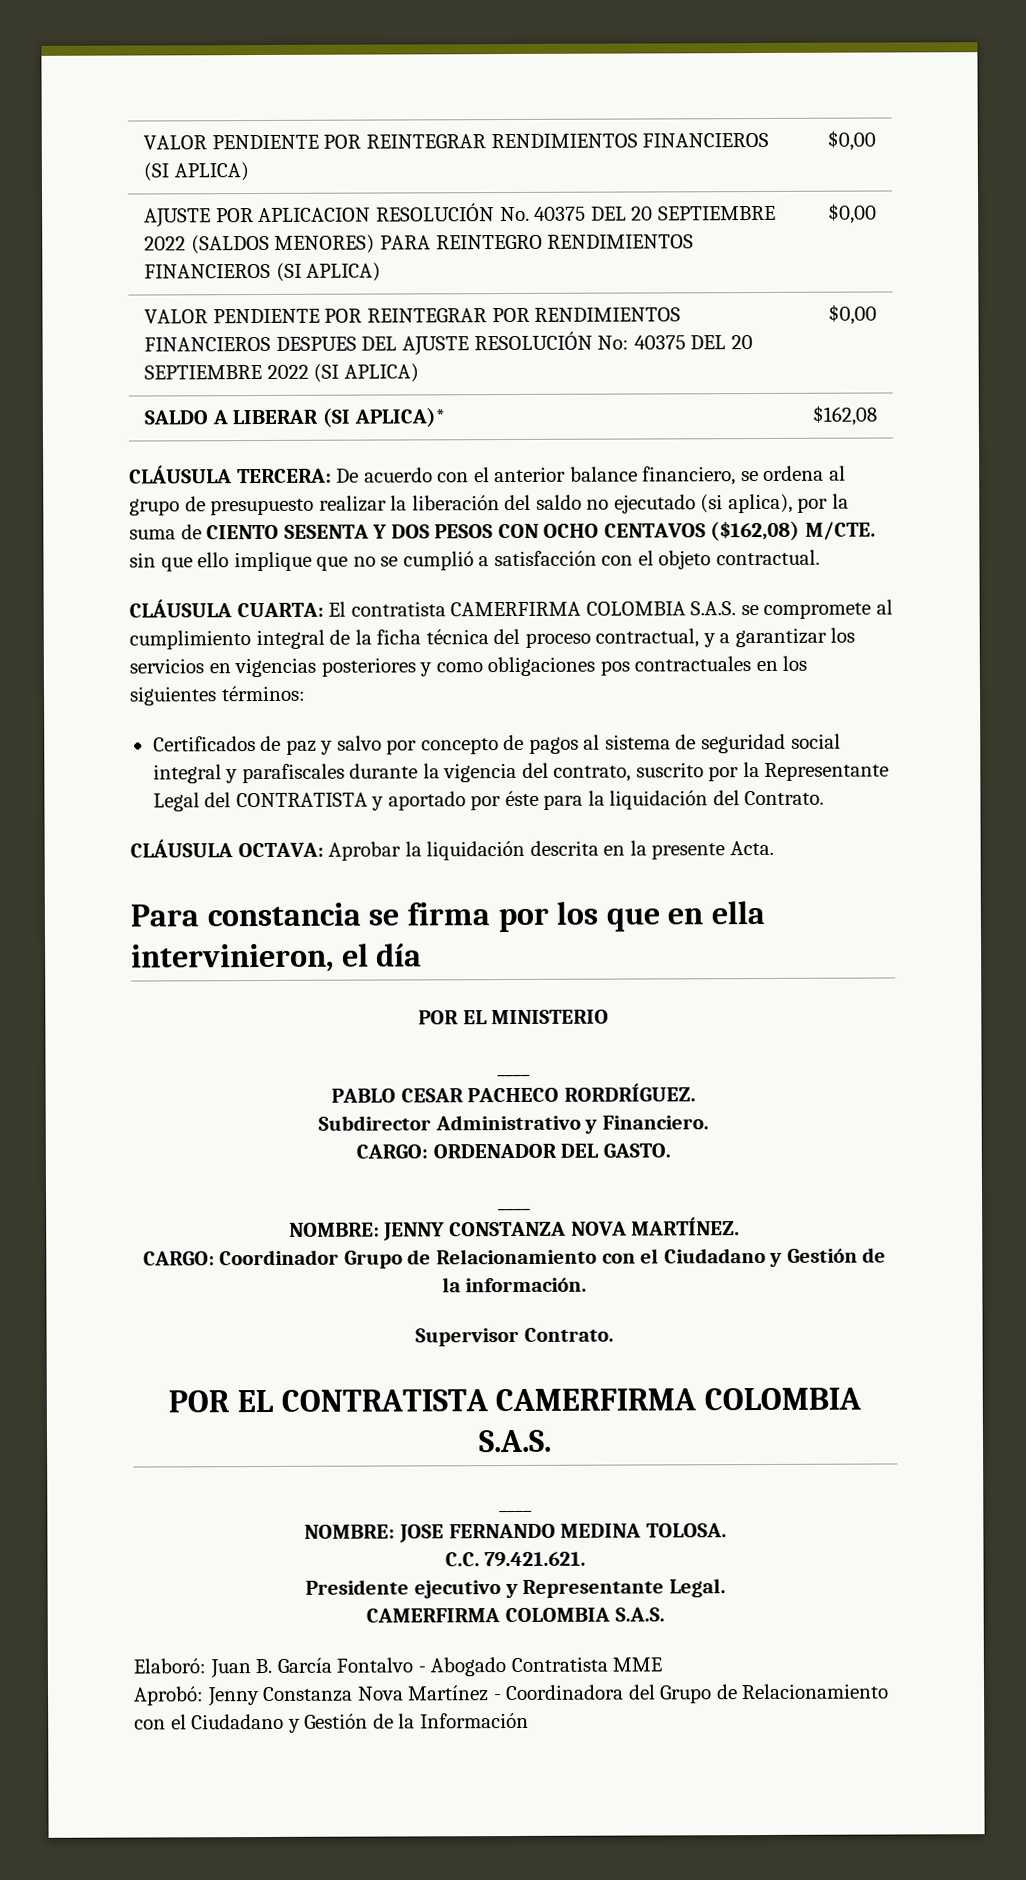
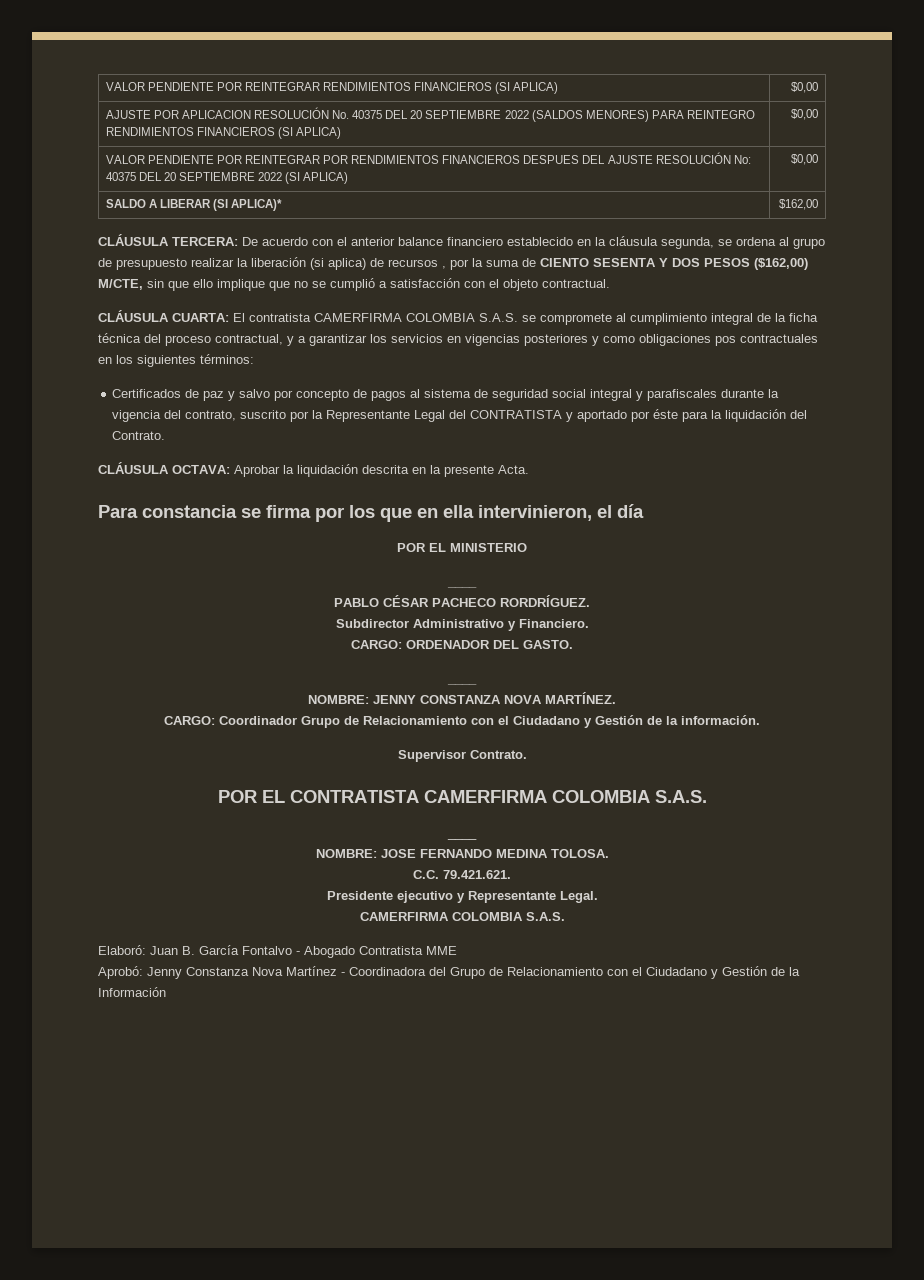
[811,405,877,426] $162,08 -> [779,199,819,210] $162,00
[642,466,737,486] financiero, -> [447,236,714,249] financiero establecido en la cláusula segunda,
[504,493,793,514] del saldo no ejecutado (si aplica), -> [310,258,446,270] (si aplica) de recursos ,
[497,520,876,542] CON OCHO CENTAVOS ($162,08) M/CTE. -> [754,258,808,270] [98,279,143,290] ($162,00) M/CTE,
[400,1088,464,1103] CESAR -> [383,595,429,607] CÉSAR

